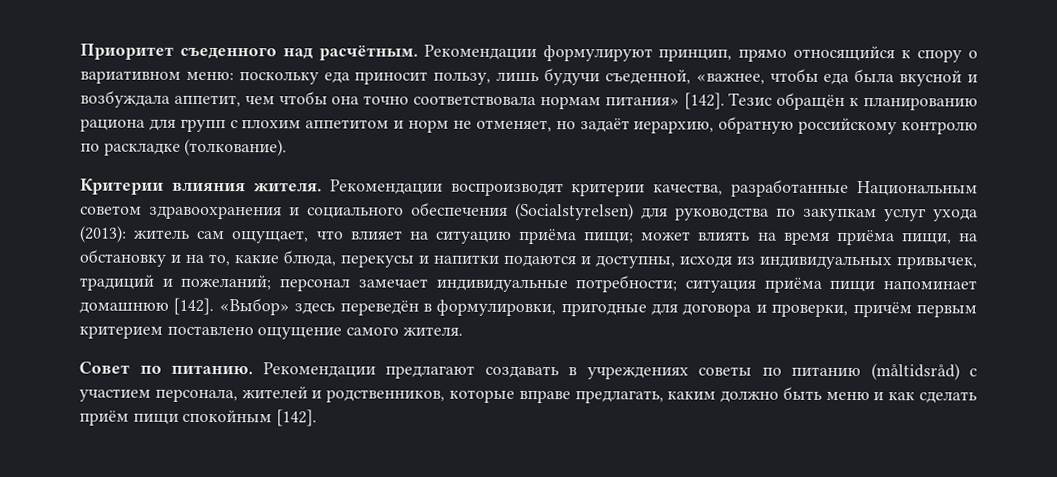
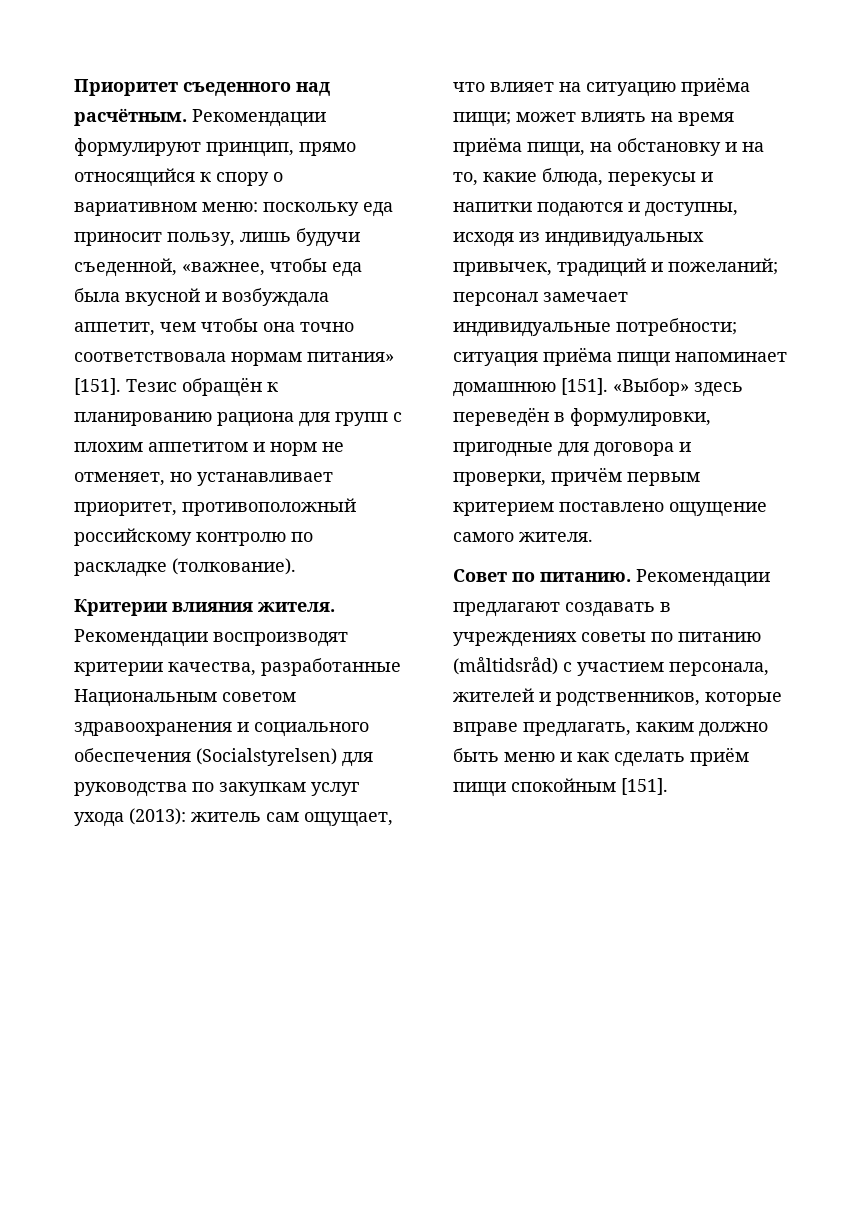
[683,92,725,110] [142]. -> [74,378,121,395] [151].
[579,116,795,134] задаёт иерархию, обратную -> [197,472,333,486] [74,498,356,516] устанавливает приоритет, противоположный
[173,297,215,316] [142]. -> [561,378,608,395] [151].
[276,409,318,427] [142]. -> [621,778,668,795] [151].

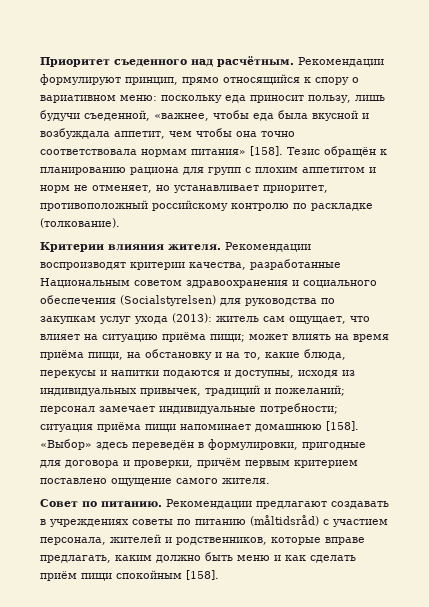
[74,378,121,395] [151]. -> [250,146,283,156] [158].
[561,378,608,395] [151]. -> [326,421,359,431] [158].
[621,778,668,795] [151]. -> [186,570,219,580] [158].

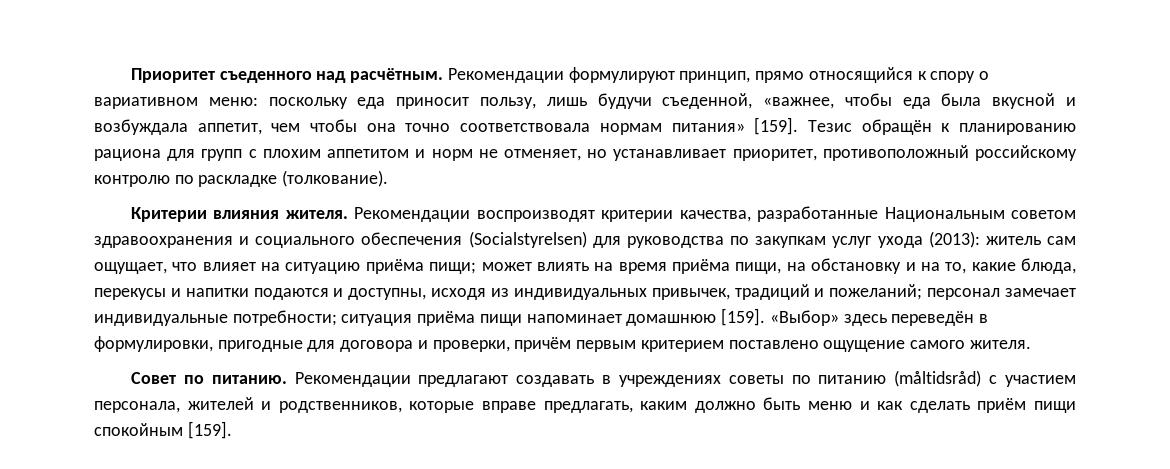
[250,146,283,156] [158]. -> [754,117,799,135] [159].
[326,421,359,431] [158]. -> [721,308,766,326] [159].
[186,570,219,580] [158]. -> [187,421,232,439] [159].

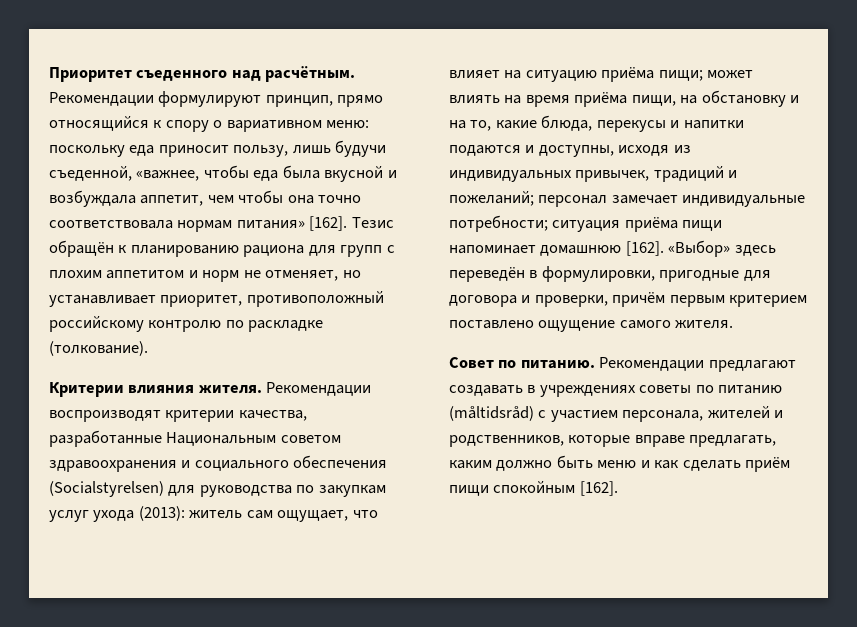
[754,117,799,135] [159]. -> [309,216,348,231] [162].
[721,308,766,326] [159]. -> [625,241,664,256] [162].
[187,421,232,439] [159]. -> [579,481,618,496] [162].

